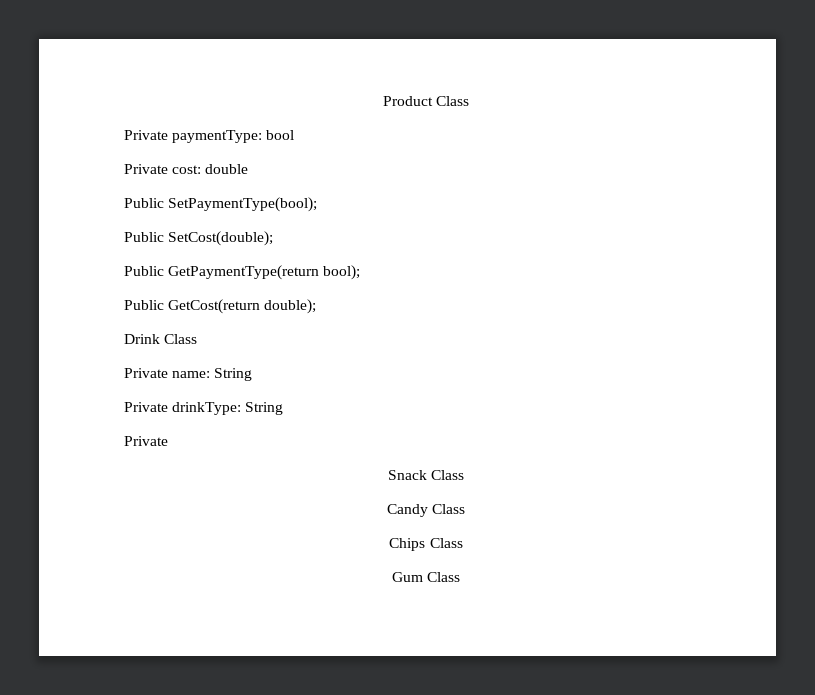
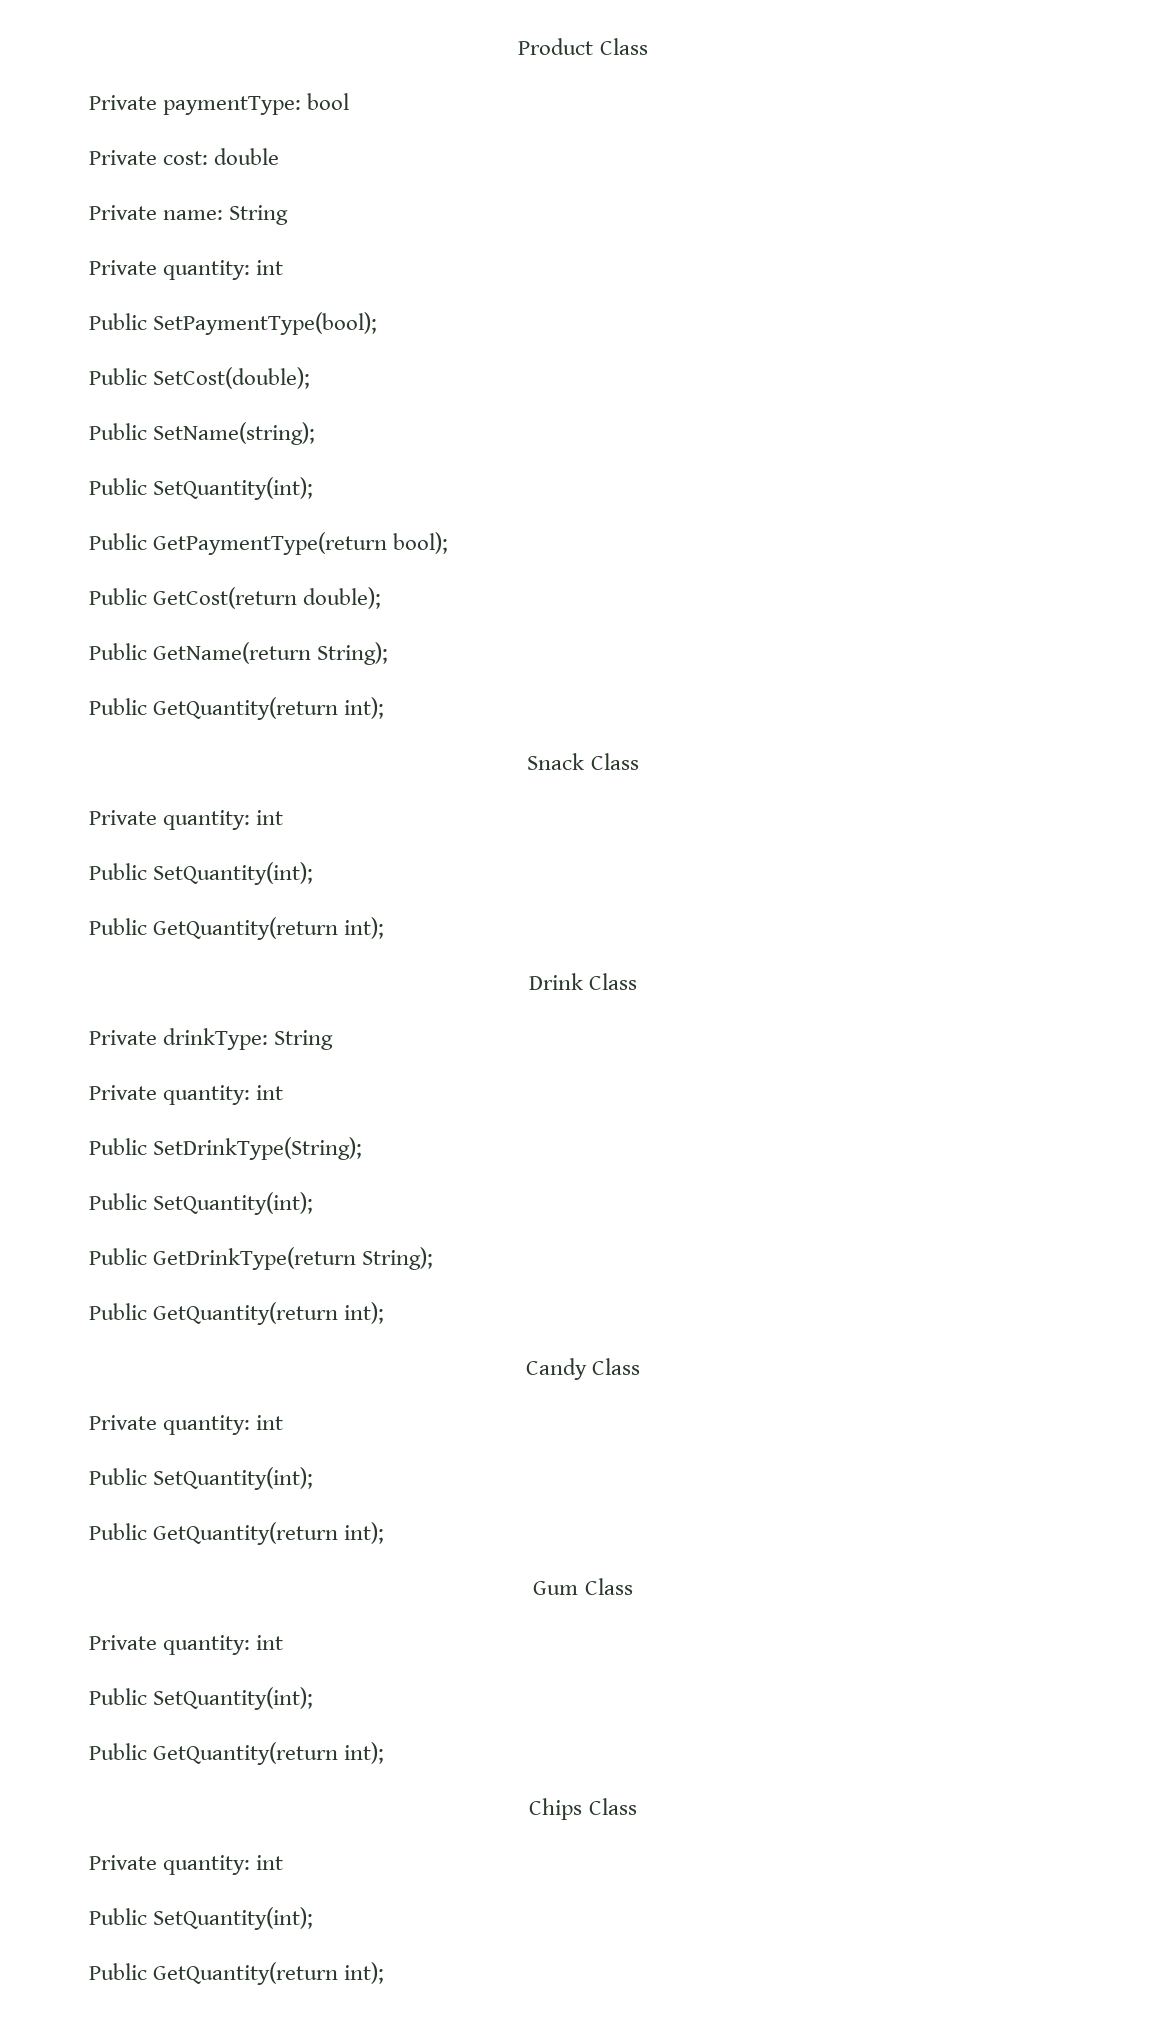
(249, 169) none -> [89,205,289,225] [89,260,284,280] // Private name: String // Private quantity: int
(274, 238) none -> [89,422,316,445] [89,477,314,500] // Public SetName(string); // Public SetQuantity(int);
[124,334,198,344] [124,368,253,381] [124,402,284,415] [124,436,168,446] [387,470,465,480] [386,504,466,517] [389,538,463,551] [391,572,461,582] Drink Class // Private name: String // Private drinkType: String // Private // Snack Class // Candy Class // Chips Class // Gum Class -> [89,642,389,665] [89,697,385,720] [527,753,639,770] [89,810,284,830] [89,862,314,885] [89,917,385,940] [528,973,638,990] [89,1028,334,1050] [89,1085,284,1105] [89,1137,363,1160] [89,1192,314,1215] [89,1247,434,1270] [89,1302,385,1325] [525,1358,641,1380] [89,1415,284,1435] [89,1467,314,1490] [89,1522,385,1545] [533,1578,633,1595] [89,1635,284,1655] [89,1687,314,1710] [89,1742,385,1765] [529,1798,637,1820] [89,1855,284,1875] [89,1907,314,1930] [89,1962,385,1985] Public GetName(return String); // Public GetQuantity(return int); // Snack Class // Private quantity: int // Public SetQuantity(int); // Public GetQuantity(return int); // Drink Class // Private drinkType: String // Private quantity: int // Public SetDrinkType(String); // Public SetQuantity(int); // Public GetDrinkType(return String); // Public GetQuantity(return int); // Candy Class // Private quantity: int // Public SetQuantity(int); // Public GetQuantity(return int); // Gum Class // Private quantity: int // Public SetQuantity(int); // Public GetQuantity(return int); // Chips Class // Private quantity: int // Public SetQuantity(int); // Public GetQuantity(return int);

